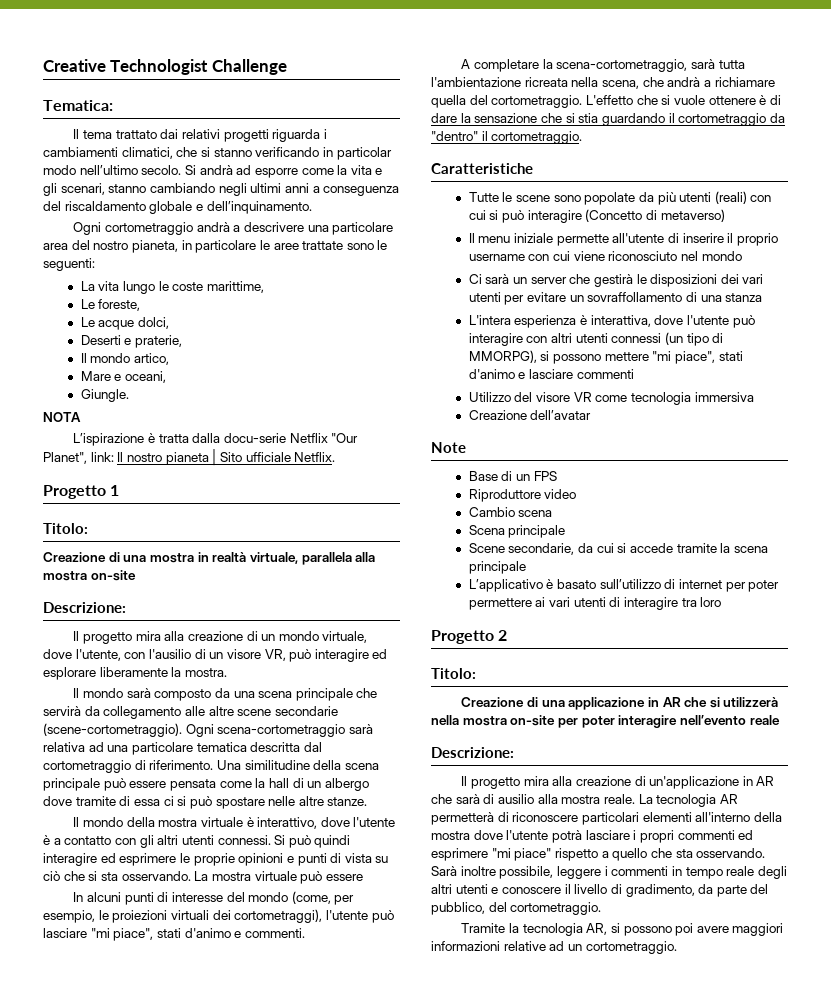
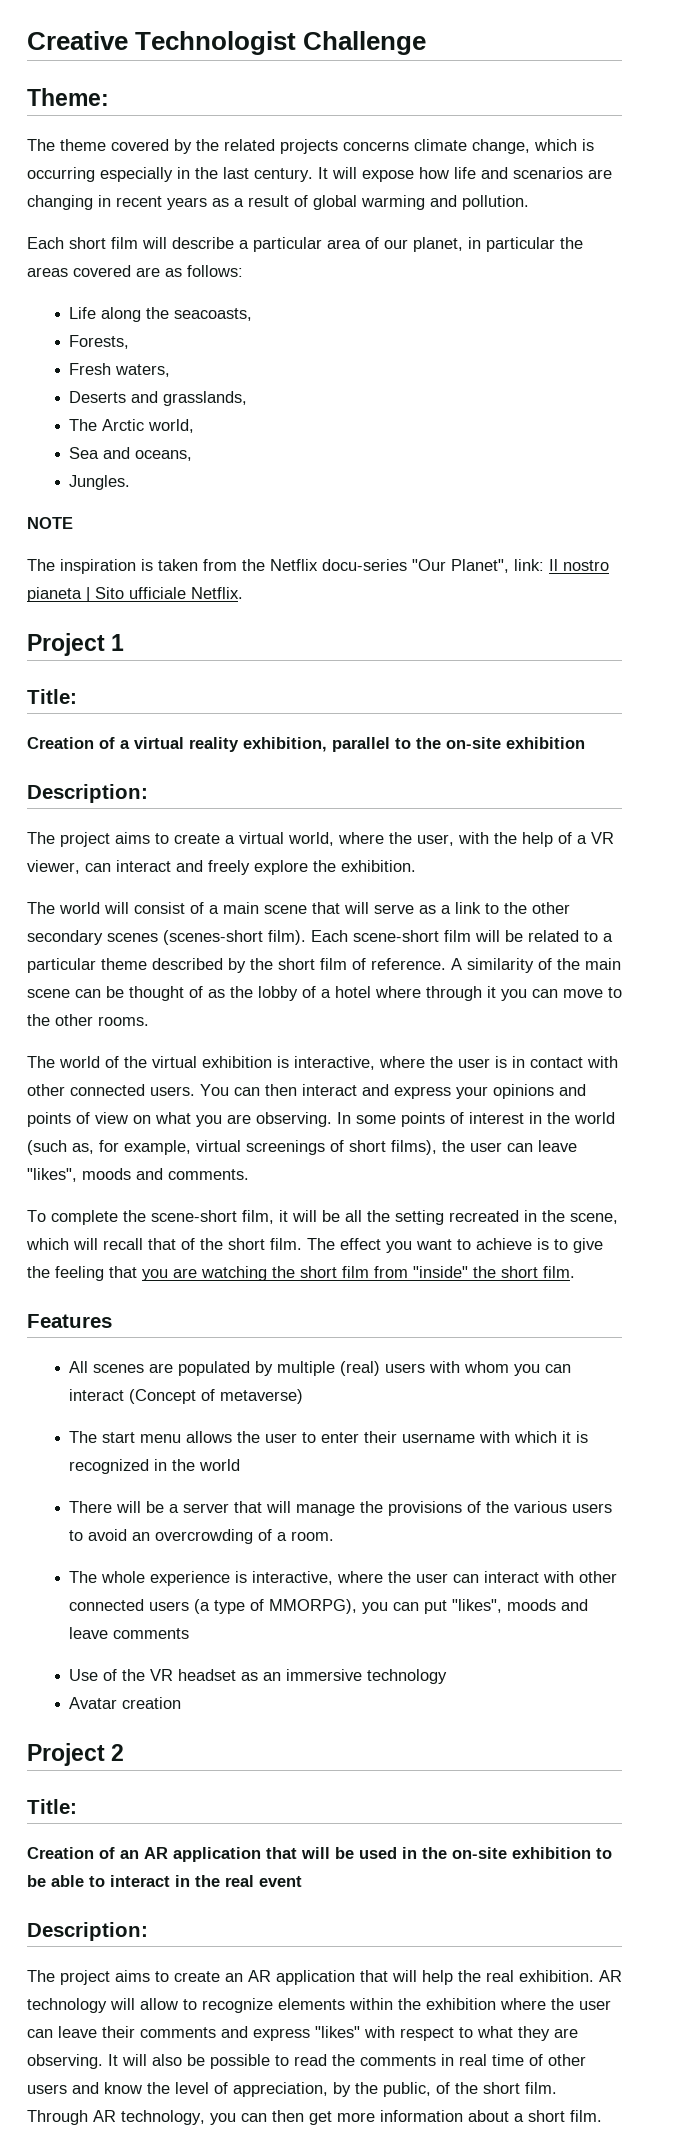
[43,100,113,111] [73,129,327,142] [43,147,392,160] [43,165,383,178] [43,183,400,196] [43,201,312,214] [73,222,394,235] [43,240,388,253] [43,258,95,271] [80,281,264,294] [80,299,141,311] [80,317,169,330] [80,335,182,348] [80,353,169,365] [80,371,166,383] [80,389,129,402] [43,412,81,422] [73,433,328,446] Tematica: // Il tema trattato dai relativi progetti riguarda i cambiamenti climatici, che si stanno verificando in particolar modo nell’ultimo secolo. Si andrà ad esporre come la vita e gli scenari, stanno cambiando negli ultimi anni a conseguenza del riscaldamento globale e dell’inquinamento. // Ogni cortometraggio andrà a descrivere una particolare area del nostro pianeta, in particolare le aree trattate sono le seguenti: // La vita lungo le coste marittime, // Le foreste, // Le acque dolci, // Deserti e praterie, // Il mondo artico, // Mare e oceani, // Giungle. // NOTA // L’ispirazione è tratta dalla docu-serie Netflix -> [27,88,109,106] [27,139,594,154] [27,167,612,182] [27,195,529,210] [27,237,583,252] [27,265,243,277] [69,307,253,322] [69,335,130,349] [69,363,171,377] [69,391,248,406] [69,419,195,433] [69,447,193,461] [69,475,131,490] [27,517,73,529] [27,559,407,574] Theme: // The theme covered by the related projects concerns climate change, which is occurring especially in the last century. It will expose how life and scenarios are changing in recent years as a result of global warming and pollution. // Each short film will describe a particular area of our planet, in particular the areas covered are as follows: // Life along the seacoasts, // Forests, // Fresh waters, // Deserts and grasslands, // The Arctic world, // Sea and oceans, // Jungles. // NOTE // The inspiration is taken from the Netflix docu-series
[43,485,106,499] Progetto -> [27,633,105,656] Project
[43,523,88,534] [43,552,376,565] [43,570,136,581] [43,602,126,613] [73,631,368,644] [43,649,388,662] [43,667,227,680] [73,688,378,701] [43,706,338,719] [43,723,373,737] [43,742,322,755] [43,760,379,773] [43,778,369,791] [43,796,368,809] [73,817,396,829] [43,835,351,848] [43,853,389,866] [43,871,363,884] [73,891,355,905] [43,909,394,923] [43,928,305,941] [461,59,745,72] [431,77,775,89] [431,95,781,108] [431,113,785,126] [431,131,583,144] [431,163,533,174] [468,191,772,205] [468,209,725,223] [468,233,778,246] [468,251,742,261] [468,274,764,287] [468,292,763,305] [468,315,755,328] [468,332,724,346] [468,350,743,364] [468,369,634,379] [468,392,754,405] [468,410,592,420] [431,442,466,453] [468,471,557,481] [468,489,577,502] [468,507,553,517] [468,525,566,538] [468,543,768,555] [468,561,526,574] [468,579,780,592] [468,597,722,610] [431,630,508,644] [431,668,476,679] [461,697,779,710] [431,715,780,728] [431,747,514,758] [461,776,775,789] [431,794,738,807] [431,812,782,825] [431,830,754,843] [431,848,766,861] [431,866,787,879] [431,884,769,897] [431,902,602,915] [461,923,784,936] [431,941,677,954] Titolo: // Creazione di una mostra in realtà virtuale, parallela alla mostra on-site // Descrizione: // Il progetto mira alla creazione di un mondo virtuale, dove l'utente, con l'ausilio di un visore VR, può interagire ed esplorare liberamente la mostra. // Il mondo sarà composto da una scena principale che servirà da collegamento alle altre scene secondarie (scene-cortometraggio). Ogni scena-cortometraggio sarà relativa ad una particolare tematica descritta dal cortometraggio di riferimento. Una similitudine della scena principale può essere pensata come la hall di un albergo dove tramite di essa ci si può spostare nelle altre stanze. // Il mondo della mostra virtuale è interattivo, dove l'utente è a contatto con gli altri utenti connessi. Si può quindi interagire ed esprimere le proprie opinioni e punti di vista su ciò che si sta osservando. La mostra virtuale può essere // In alcuni punti di interesse del mondo (come, per esempio, le proiezioni virtuali dei cortometraggi), l'utente può lasciare "mi piace", stati d'animo e commenti. // A completare la scena-cortometraggio, sarà tutta l'ambientazione ricreata nella scena, che andrà a richiamare quella del cortometraggio. L'effetto che si vuole ottenere è di dare la sensazione che si stia guardando il cortometraggio da "dentro" il cortometraggio. // Caratteristiche // Tutte le scene sono popolate da più utenti (reali) con cui si può interagire (Concetto di metaverso) // Il menu iniziale permette all'utente di inserire il proprio username con cui viene riconosciuto nel mondo // Ci sarà un server che gestirà le disposizioni dei vari utenti per evitare un sovraffollamento di una stanza // L'intera esperienza è interattiva, dove l'utente può interagire con altri utenti connessi (un tipo di MMORPG), si possono mettere "mi piace", stati d'animo e lasciare commenti // Utilizzo del visore VR come tecnologia immersiva // Creazione dell’avatar // Note // Base di un FPS // Riproduttore video // Cambio scena // Scena principale // Scene secondarie, da cui si accede tramite la scena principale // L’applicativo è basato sull’utilizzo di internet per poter permettere ai vari utenti di interagire tra loro // Progetto 2 // Titolo: // Creazione di una applicazione in AR che si utilizzerà nella mostra on-site per poter interagire nell’evento reale // Descrizione: // Il progetto mira alla creazione di un'applicazione in AR che sarà di ausilio alla mostra reale. La tecnologia AR permetterà di riconoscere particolari elementi all'interno della mostra dove l'utente potrà lasciare i propri commenti ed esprimere "mi piace" rispetto a quello che sta osservando. Sarà inoltre possibile, leggere i commenti in tempo reale degli altri utenti e conoscere il livello di gradimento, da parte del pubblico, del cortometraggio. // Tramite la tecnologia AR, si possono poi avere maggiori informazioni relative ad un cortometraggio. -> [27,689,77,704] [27,737,585,752] [27,784,148,803] [27,832,614,847] [27,860,416,875] [27,902,570,914] [27,930,613,945] [27,958,621,973] [27,986,622,1001] [27,1014,149,1026] [27,1056,618,1070] [27,1084,586,1099] [27,1112,615,1127] [27,1140,577,1155] [27,1168,249,1182] [27,1210,618,1225] [26,1238,603,1253] [27,1266,575,1281] [27,1314,112,1328] [69,1361,572,1376] [69,1389,304,1404] [69,1431,589,1443] [69,1459,241,1474] [69,1501,613,1516] [69,1529,335,1544] [69,1571,618,1586] [69,1599,589,1614] [69,1627,190,1639] [69,1669,448,1684] [69,1697,182,1709] [27,1743,125,1766] [27,1799,77,1814] [27,1847,612,1862] [27,1875,302,1887] [27,1922,148,1941] [27,1970,622,1985] [27,1998,611,2013] [27,2026,578,2041] [27,2054,586,2069] [27,2082,557,2097] [27,2110,602,2125] Title: // Creation of a virtual reality exhibition, parallel to the on-site exhibition // Description: // The project aims to create a virtual world, where the user, with the help of a VR viewer, can interact and freely explore the exhibition. // The world will consist of a main scene that will serve as a link to the other secondary scenes (scenes-short film). Each scene-short film will be related to a particular theme described by the short film of reference. A similarity of the main scene can be thought of as the lobby of a hotel where through it you can move to the other rooms. // The world of the virtual exhibition is interactive, where the user is in contact with other connected users. You can then interact and express your opinions and points of view on what you are observing. In some points of interest in the world (such as, for example, virtual screenings of short films), the user can leave "likes", moods and comments. // To complete the scene-short film, it will be all the setting recreated in the scene, which will recall that of the short film. The effect you want to achieve is to give the feeling that you are watching the short film from "inside" the short film. // Features // All scenes are populated by multiple (real) users with whom you can interact (Concept of metaverse) // The start menu allows the user to enter their username with which it is recognized in the world // There will be a server that will manage the provisions of the various users to avoid an overcrowding of a room. // The whole experience is interactive, where the user can interact with other connected users (a type of MMORPG), you can put "likes", moods and leave comments // Use of the VR headset as an immersive technology // Avatar creation // Project 2 // Title: // Creation of an AR application that will be used in the on-site exhibition to be able to interact in the real event // Description: // The project aims to create an AR application that will help the real exhibition. AR technology will allow to recognize elements within the exhibition where the user can leave their comments and express "likes" with respect to what they are observing. It will also be possible to read the comments in real time of other users and know the level of appreciation, by the public, of the short film. Through AR technology, you can then get more information about a short film.

